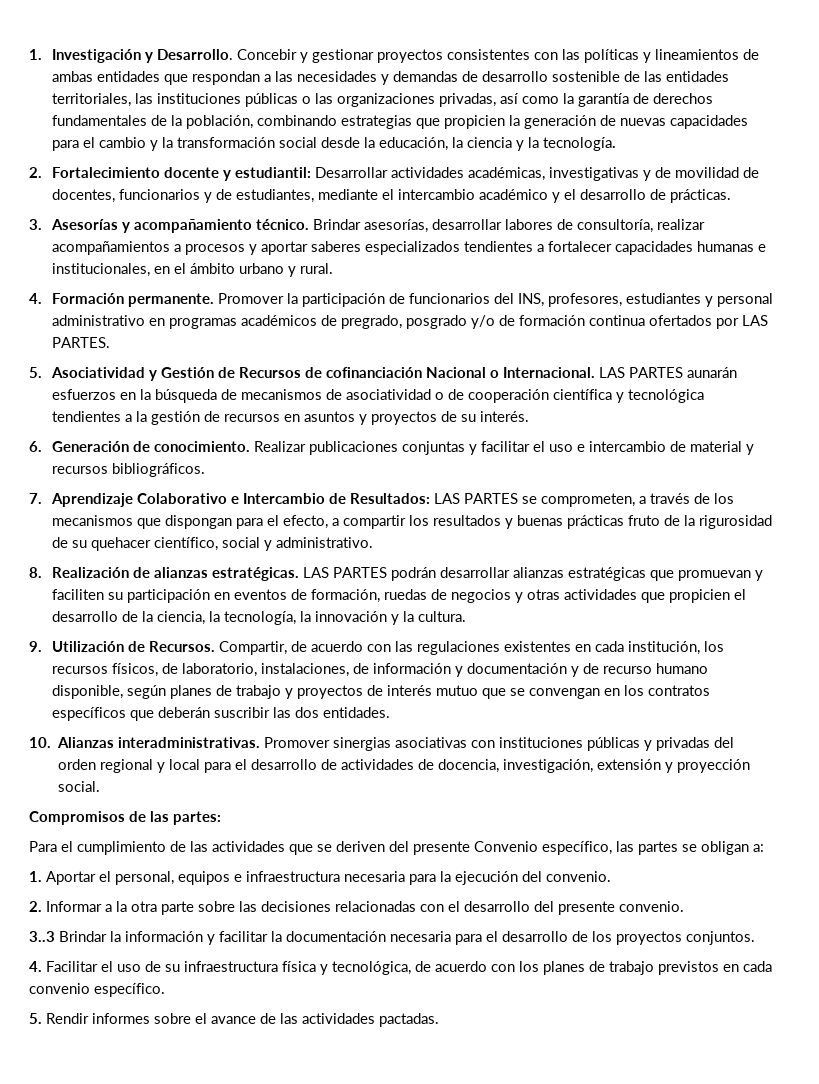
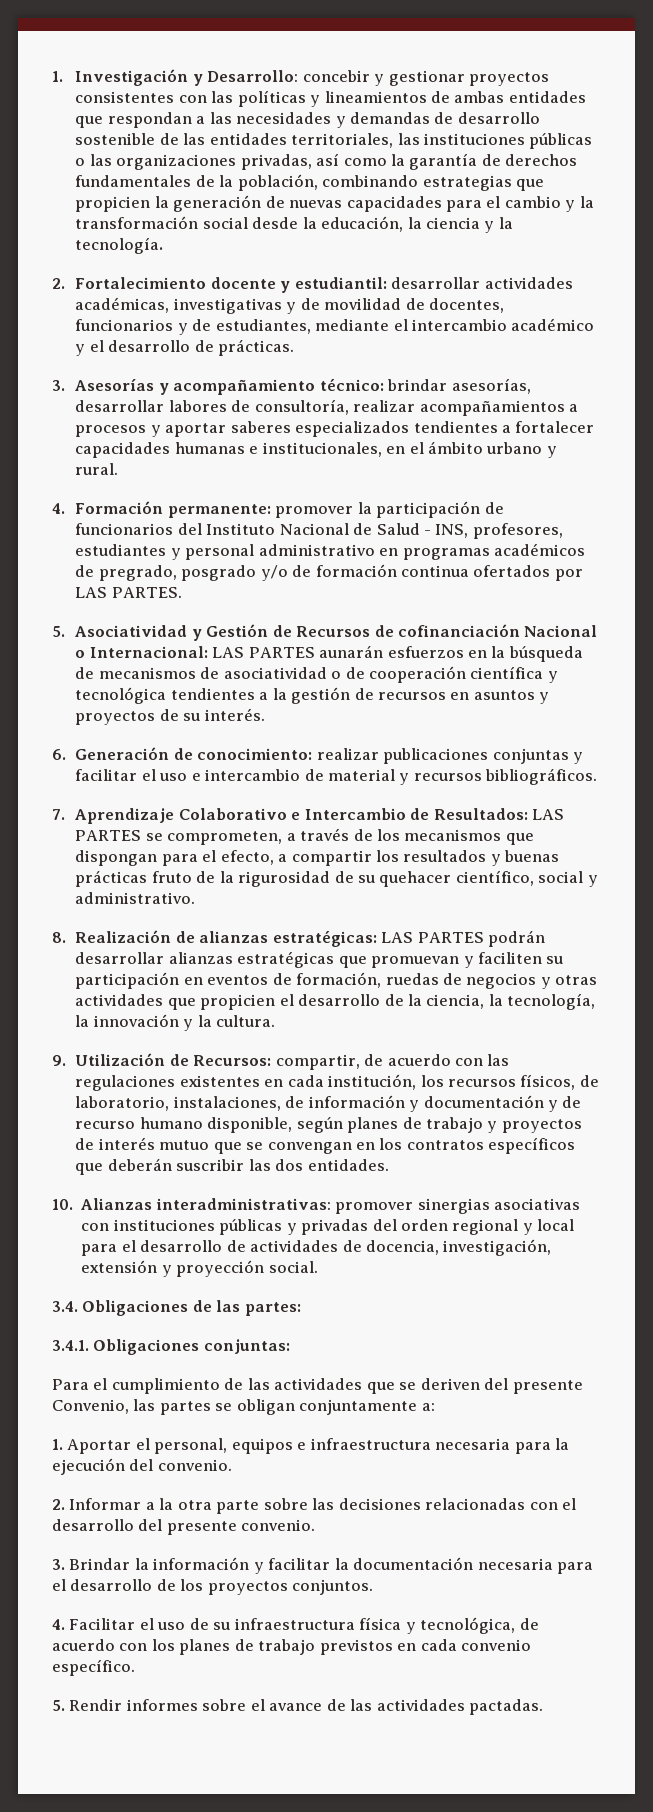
[156,49,297,60] Desarrollo. Concebir -> [207,70,370,82] Desarrollo: concebir
[314,167,388,178] Desarrollar -> [391,277,481,289] desarrollar
[255,219,361,230] técnico. Brindar -> [319,378,448,391] técnico: brindar
[127,293,284,307] permanente. Promover -> [167,504,354,518] permanente: promover
(514, 298) none -> [206,523,432,535] Instituto Nacional de Salud -
[502,367,595,378] Internacional. -> [89,646,208,658] Internacional:
[153,441,306,452] conocimiento. Realizar -> [197,748,379,760] conocimiento: realizar
[211,567,299,581] estratégicas. -> [272,930,377,947] estratégicas:
[148,641,287,655] Recursos. Compartir, -> [193,1054,360,1070] Recursos: compartir,
[118,737,331,748] interadministrativas. Promover -> [155,1198,414,1214] interadministrativas: promover
[29,811,125,825] Compromisos -> [52,1300,189,1316] 3.4. Obligaciones
(221, 818) none -> [52,1339,290,1355] // 3.4.1. Obligaciones conjuntas:
[474,841,612,855] Convenio específico, -> [52,1399,129,1414] Convenio,
(749, 848) none -> [299,1399,418,1415] conjuntamente
[29,931,55,942] 3..3 -> [52,1559,65,1570] 3.

